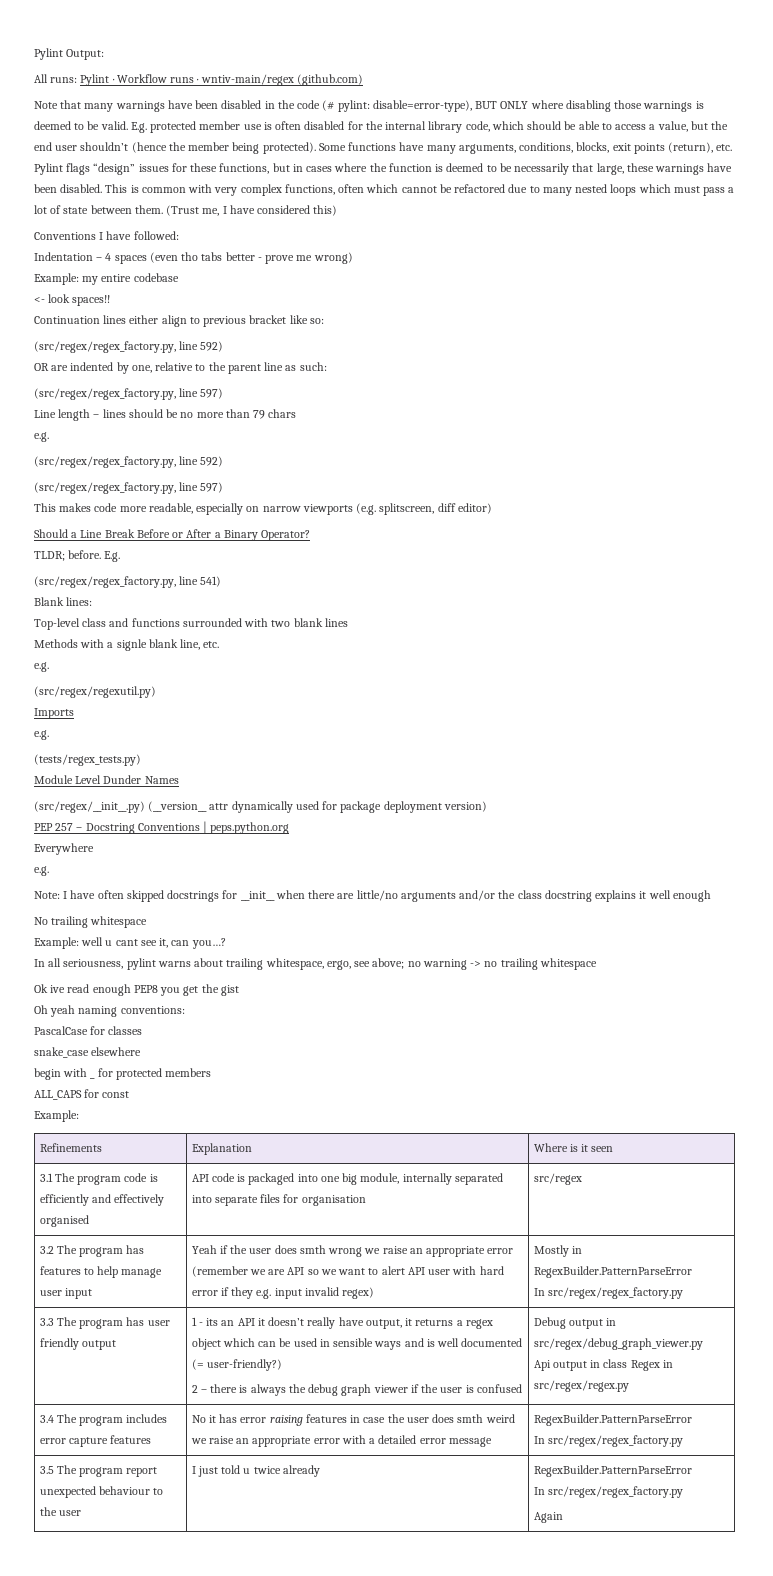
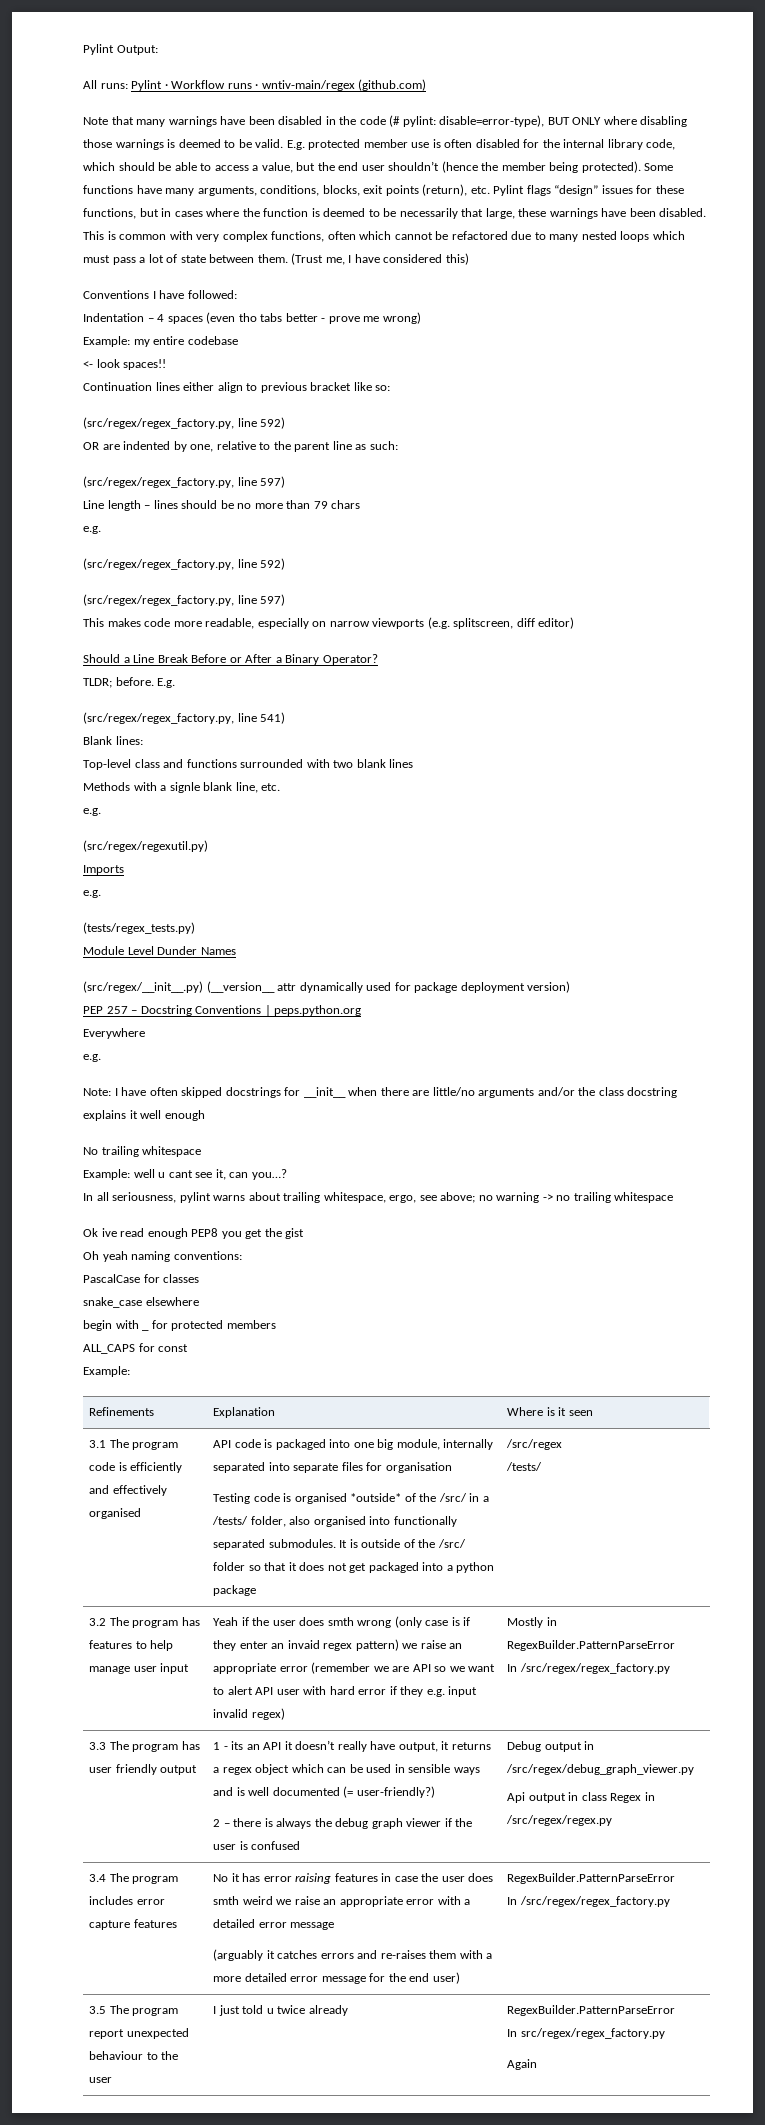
[533,1173,582,1185] | src/regex -> [213,1493,489,1504] [212,1516,457,1527] [213,1539,466,1550] [213,1562,495,1573] [213,1585,257,1596] [506,1439,563,1450] [506,1462,543,1471] // Testing code is organised *outside* of the /src/ in a /tests/ folder, also organised into functionally separated submodules. It is outside of the /src/ folder so that it does not get packaged into a python package | /src/regex // /tests/
(363, 1252) none -> [394,1616,471,1628] [213,1639,399,1651] (only case is if they enter an invaid regex pattern)
[547,1287,683,1299] src/regex/regex_factory.py -> [519,1663,670,1674] /src/regex/regex_factory.py
[533,1338,703,1350] src/regex/debug_graph_viewer.py -> [506,1764,695,1775] /src/regex/debug_graph_viewer.py
[533,1380,629,1392] src/regex/regex.py -> [506,1815,613,1826] /src/regex/regex.py
[533,1414,692,1426] [533,1435,683,1447] | RegexBuilder.PatternParseError // In src/regex/regex_factory.py -> [213,1949,493,1961] [213,1972,460,1984] [507,1873,676,1884] [507,1896,670,1907] // (arguably it catches errors and re-raises them with a more detailed error message for the end user) | RegexBuilder.PatternParseError // In /src/regex/regex_factory.py

